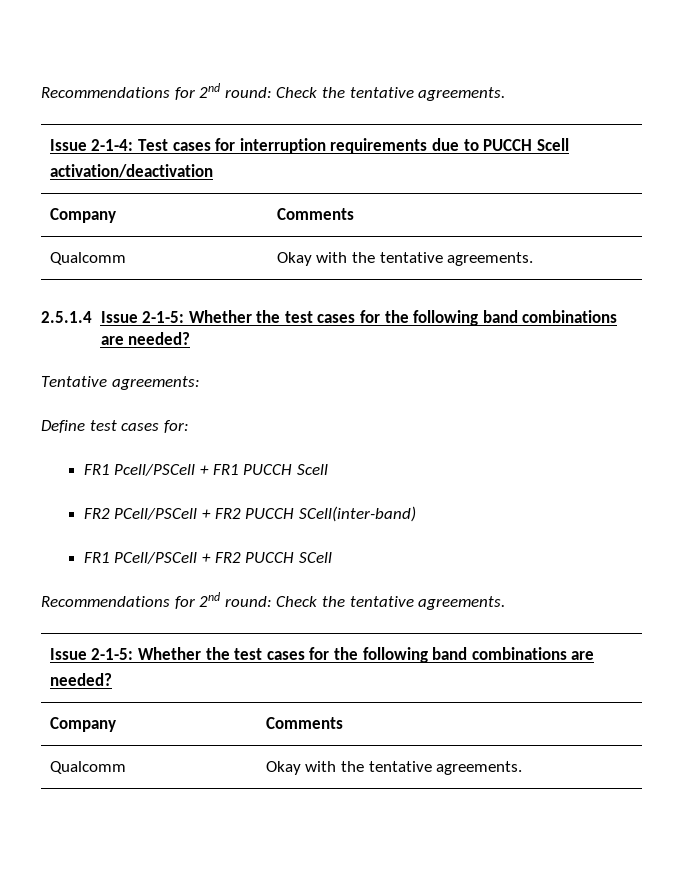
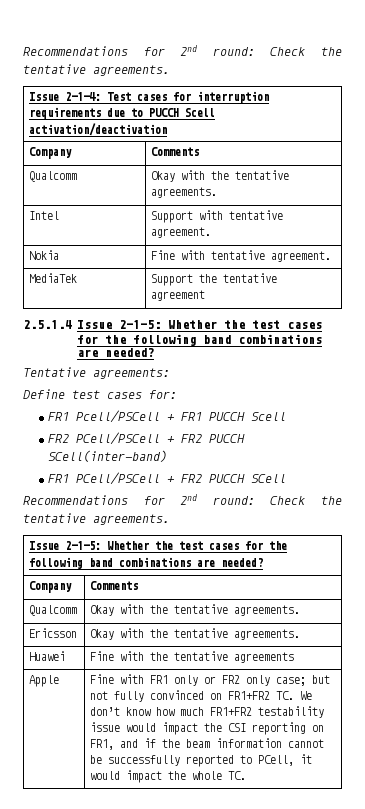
(534, 259) none -> [29,211,60,220] [151,210,284,223] [151,227,212,238] [29,250,60,260] [151,250,332,262] [29,273,78,283] [151,273,278,286] [151,290,206,301] // Intel | Support with tentative agreement. // Nokia | Fine with tentative agreement. // MediaTek | Support the tentative agreement
(523, 768) none -> [29,628,78,638] [90,628,301,640] [29,651,66,661] [90,651,295,663] [29,675,60,687] [90,674,331,686] [90,690,313,702] [90,706,325,718] [90,722,325,735] [90,738,325,750] [90,754,313,767] [90,770,247,783] // Ericsson | Okay with the tentative agreements. // Huawei | Fine with the tentative agreements // Apple | Fine with FR1 only or FR2 only case; but not fully convinced on FR1+FR2 TC. We don’t know how much FR1+FR2 testability issue would impact the CSI reporting on FR1, and if the beam information cannot be successfully reported to PCell, it would impact the whole TC.

